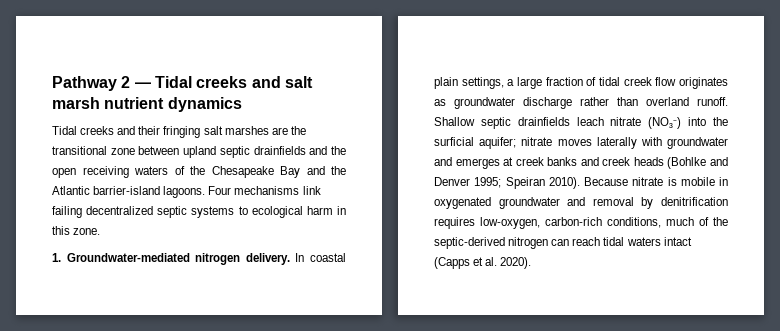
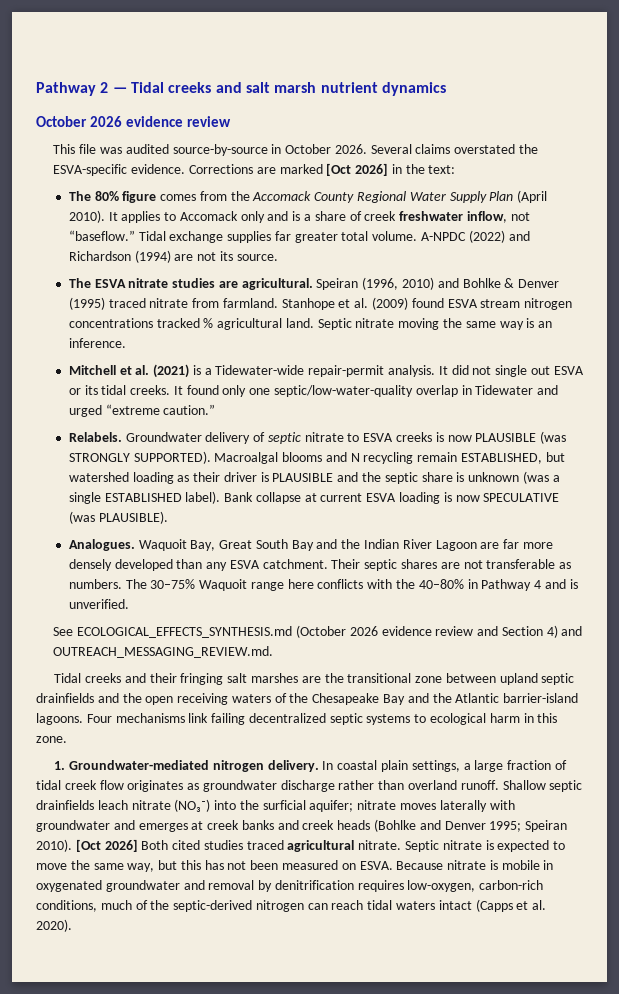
(242, 104) none -> [36,116,231,127] [53,144,538,156] [53,163,456,176] [68,190,548,203] [68,210,530,223] [68,230,530,243] [68,250,278,263] [68,277,560,290] [68,297,573,310] [68,318,553,330] [68,338,126,348] [68,364,584,378] [68,385,559,397] [68,404,216,417] [68,431,567,444] [68,451,565,464] [68,471,560,484] [68,491,560,504] [68,511,168,524] [68,539,553,551] [68,559,572,571] [68,579,578,591] [68,599,129,609] [53,625,583,638] [53,646,274,658] // October 2026 evidence review // This file was audited source-by-source in October 2026. Several claims overstated the ESVA-specific evidence. Corrections are marked [Oct 2026] in the text: // The 80% figure comes from the Accomack County Regional Water Supply Plan (April 2010). It applies to Accomack only and is a share of creek freshwater inflow, not “baseflow.” Tidal exchange supplies far greater total volume. A-NPDC (2022) and Richardson (1994) are not its source. // The ESVA nitrate studies are agricultural. Speiran (1996, 2010) and Bohlke & Denver (1995) traced nitrate from farmland. Stanhope et al. (2009) found ESVA stream nitrogen concentrations tracked % agricultural land. Septic nitrate moving the same way is an inference. // Mitchell et al. (2021) is a Tidewater-wide repair-permit analysis. It did not single out ESVA or its tidal creeks. It found only one septic/low-water-quality overlap in Tidewater and urged “extreme caution.” // Relabels. Groundwater delivery of septic nitrate to ESVA creeks is now PLAUSIBLE (was STRONGLY SUPPORTED). Macroalgal blooms and N recycling remain ESTABLISHED, but watershed loading as their driver is PLAUSIBLE and the septic share is unknown (was a single ESTABLISHED label). Bank collapse at current ESVA loading is now SPECULATIVE (was PLAUSIBLE). // Analogues. Waquoit Bay, Great South Bay and the Indian River Lagoon are far more densely developed than any ESVA catchment. Their septic shares are not transferable as numbers. The 30–75% Waquoit range here conflicts with the 40–80% in Pathway 4 and is unverified. // See ECOLOGICAL_EFFECTS_SYNTHESIS.md (October 2026 evidence review and Section 4) and OUTREACH_MESSAGING_REVIEW.md.
(580, 183) none -> [75,839,566,852] [36,860,393,872] [Oct 2026] Both cited studies traced agricultural nitrate. Septic nitrate is expected to move the same way, but this has not been measured on ESVA.

